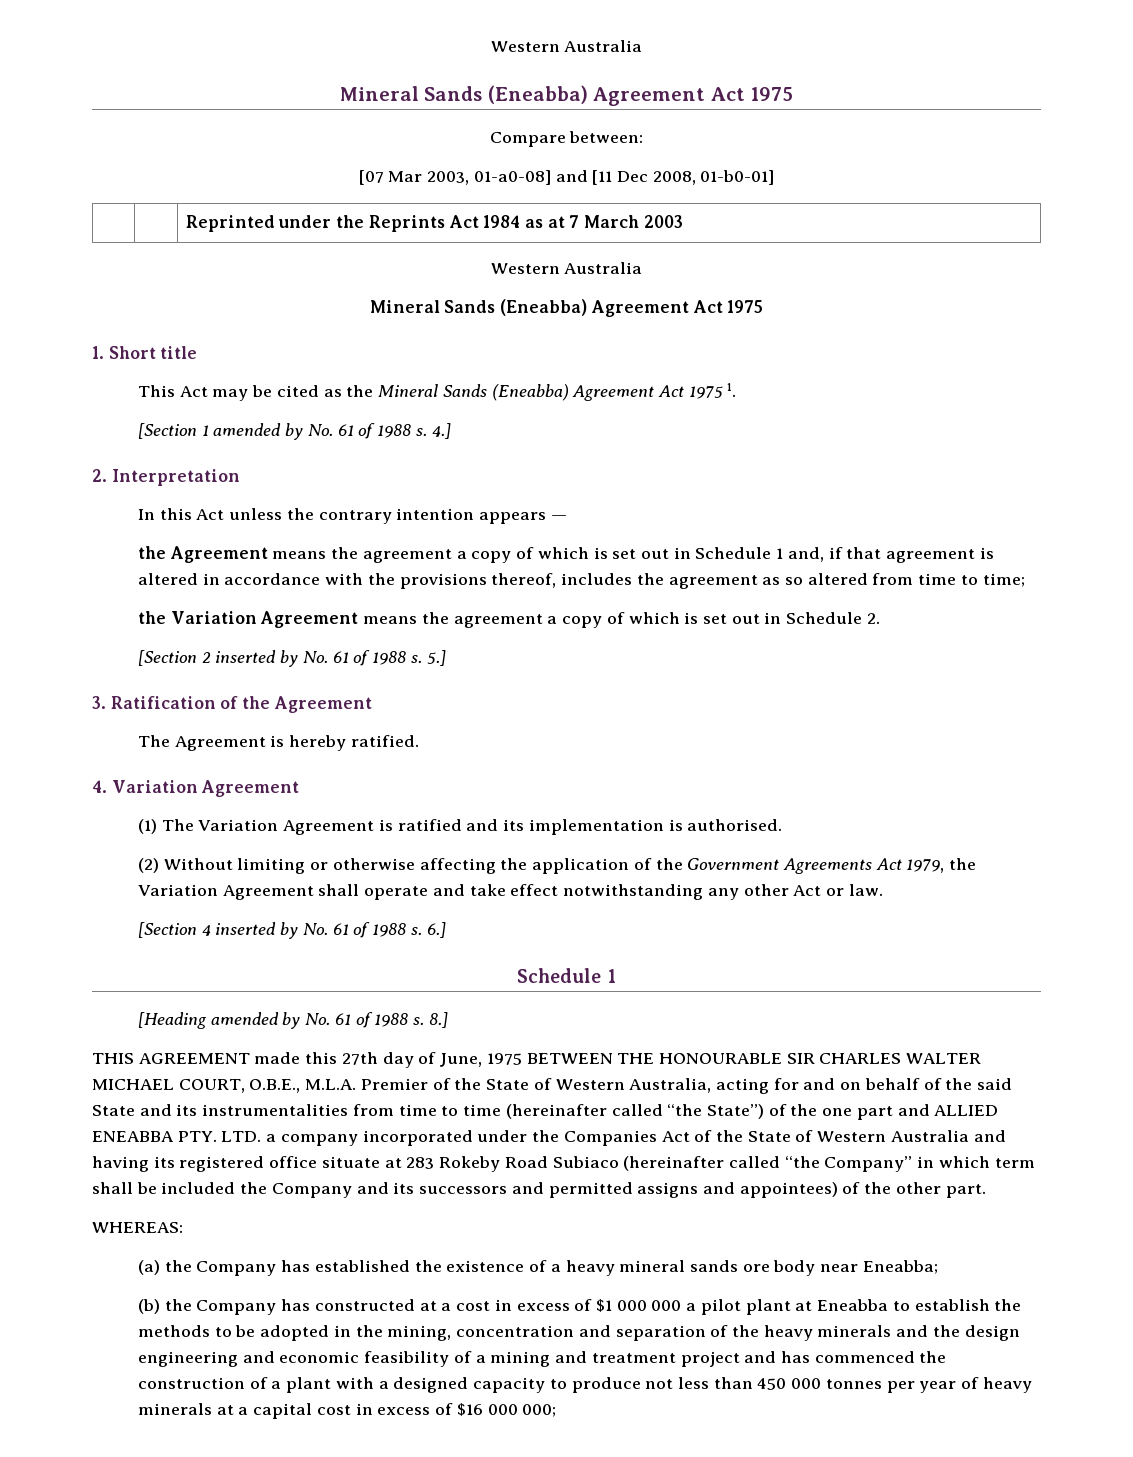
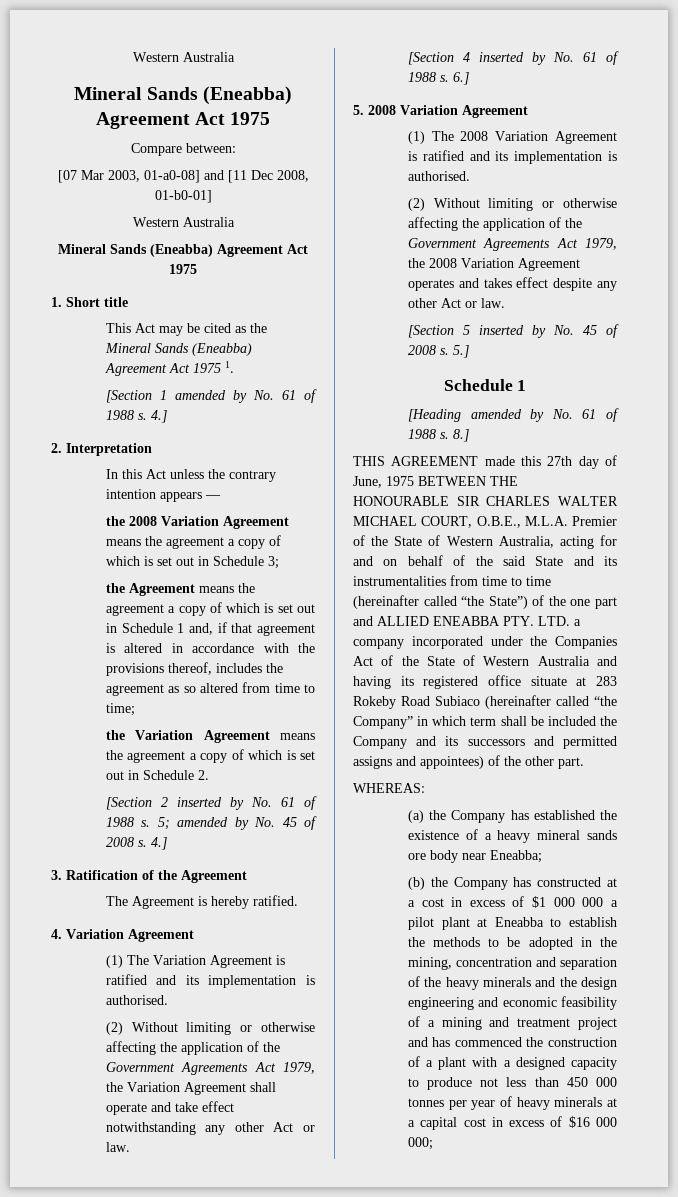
[185,215,683,232] // | | Reprinted under the Reprints Act 1984 as at 7 March 2003 -> (212, 196) none
(567, 517) none -> [105,516,289,529] [105,535,281,549] [105,556,279,569] // the 2008 Variation Agreement means the agreement a copy of which is set out in Schedule 3;
[426,650,446,666] 5.] -> [157,816,317,830] [105,837,167,850] 5; amended by No. 45 of 2008 s. 4.]
(446, 930) none -> [353,105,528,118] [407,131,617,144] [407,150,617,164] [407,171,470,181] [407,198,617,211] [407,217,582,231] [407,238,617,251] [407,258,580,271] [407,277,617,291] [407,298,505,308] [407,324,619,338] [407,345,469,358] // 5. 2008 Variation Agreement // (1) The 2008 Variation Agreement is ratified and its implementation is authorised. // (2) Without limiting or otherwise affecting the application of the Government Agreements Act 1979, the 2008 Variation Agreement operates and takes effect despite any other Act or law. // [Section 5 inserted by No. 45 of 2008 s. 5.]

